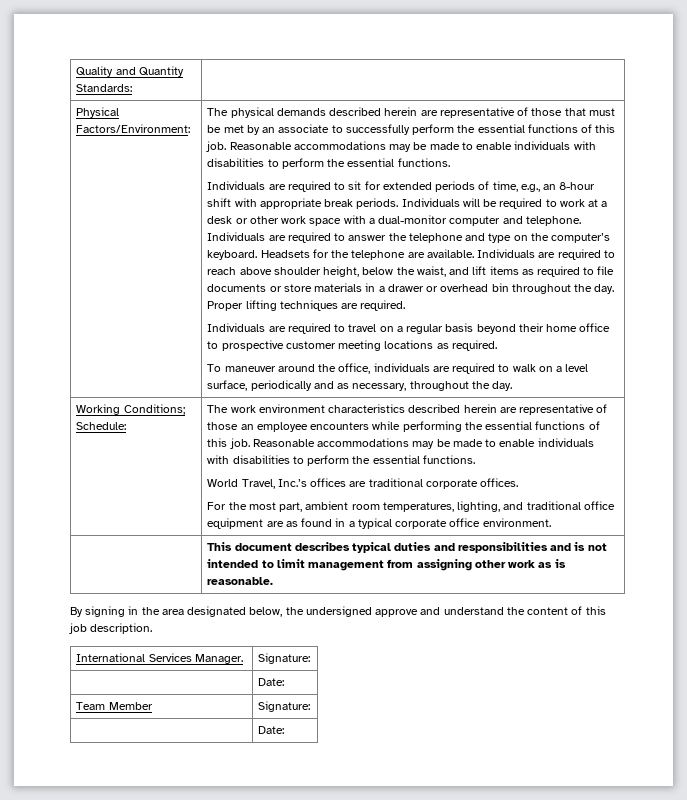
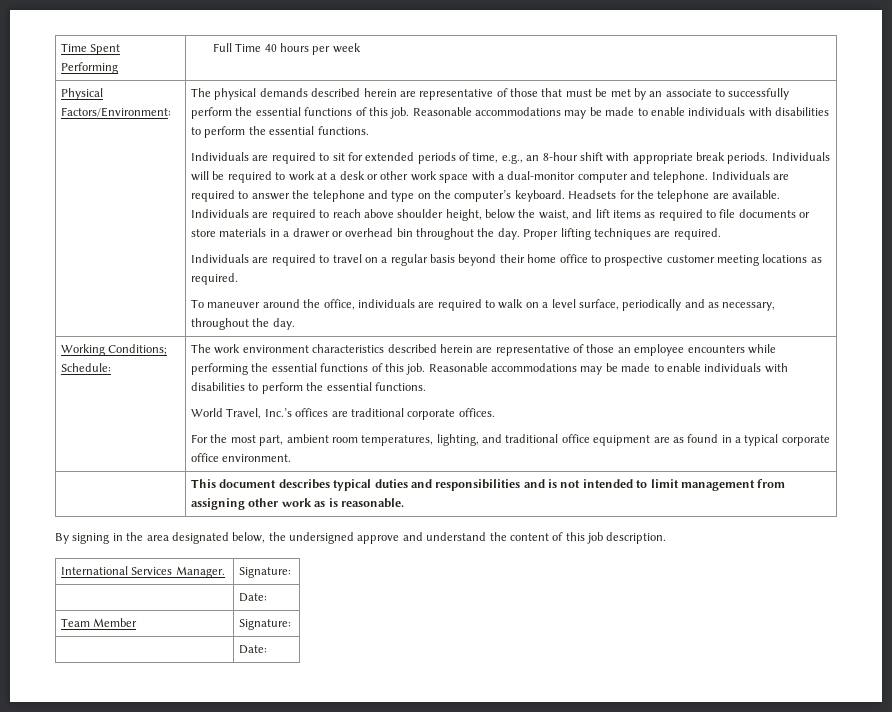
[76,66,184,77] [76,84,133,92] Quality and Quantity Standards: | -> [61,43,121,55] [61,62,119,74] [212,43,361,55] Time Spent Performing | Full Time 40 hours per week

